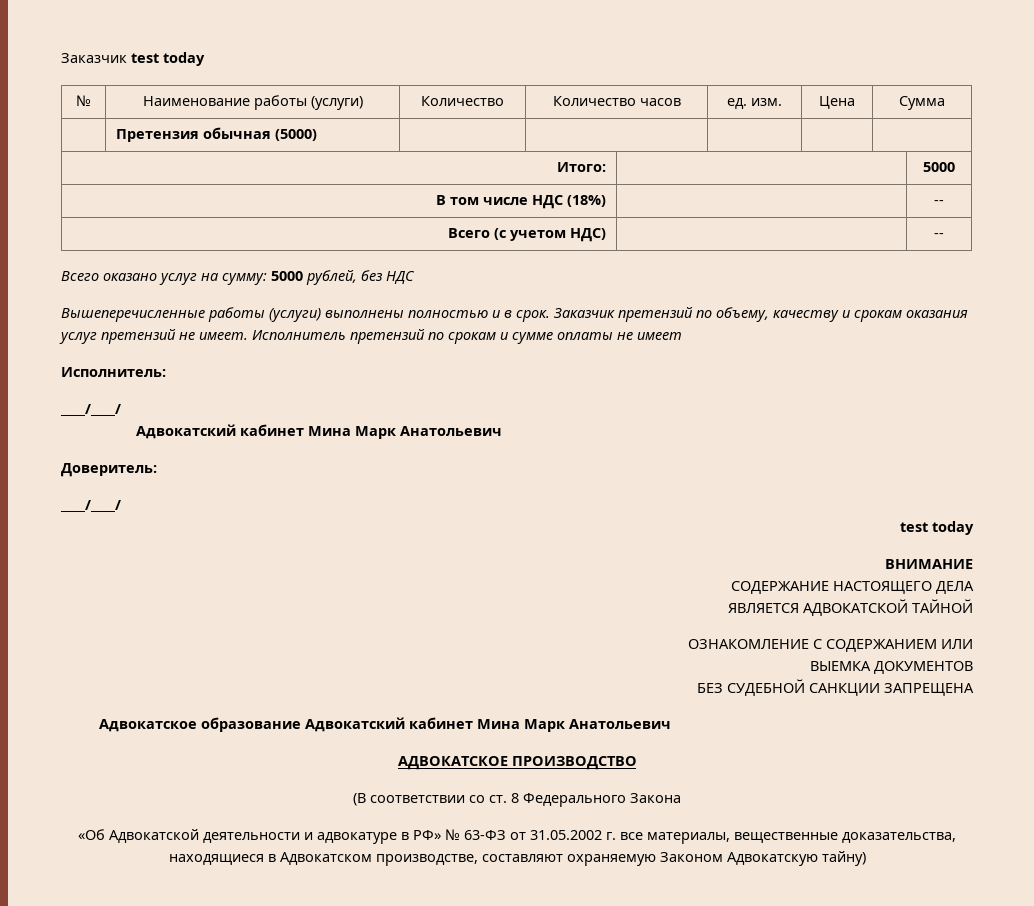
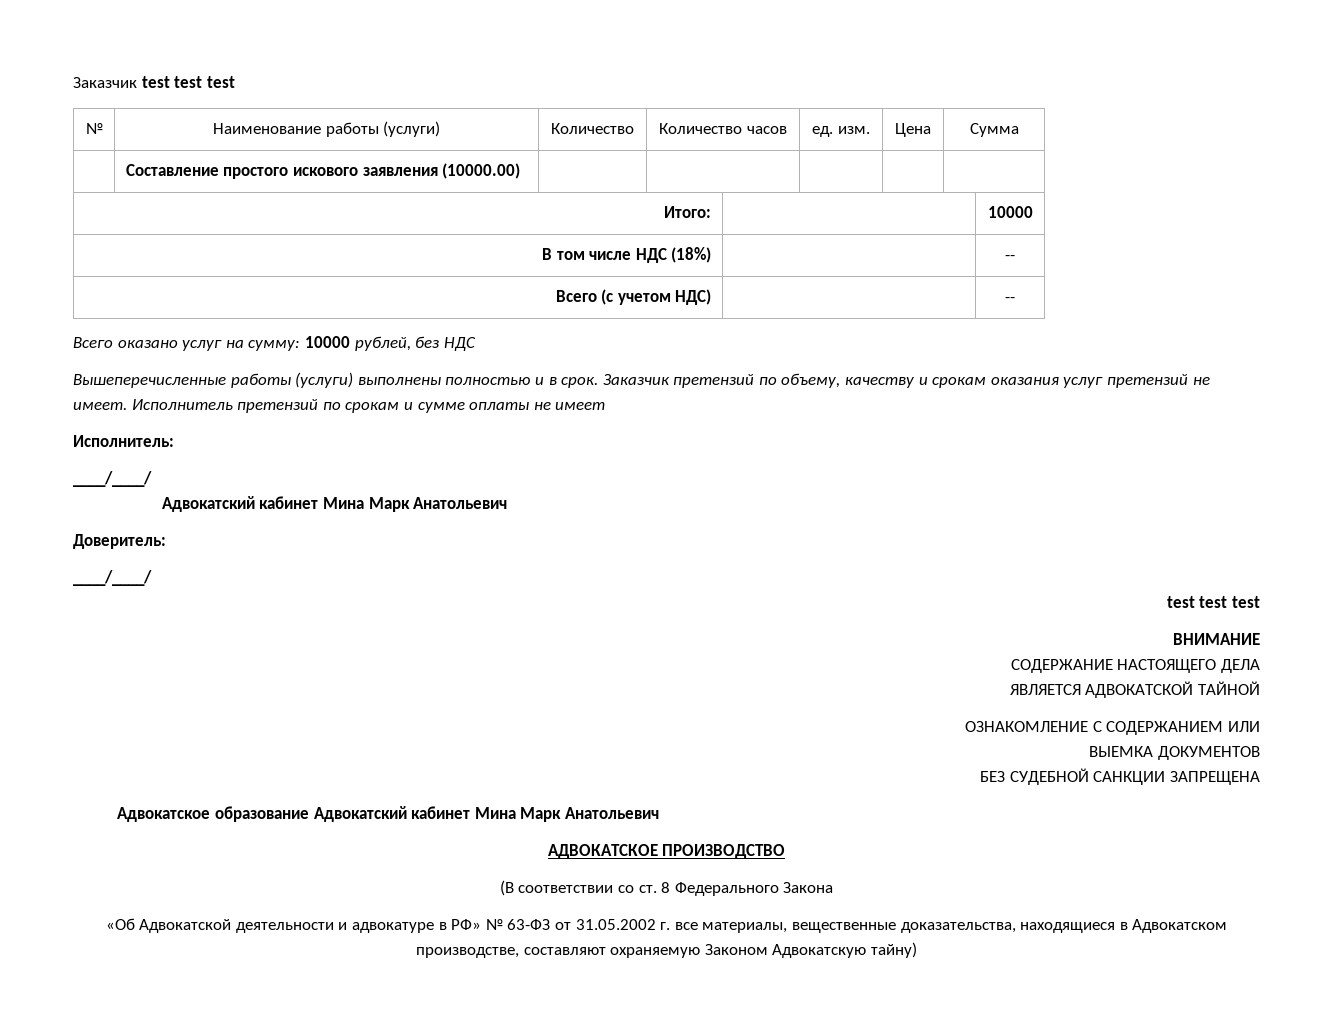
[163,52,205,66] today -> [174,76,235,88] test test
[115,127,317,142] Претензия обычная (5000) -> [125,163,521,179] Составление простого искового заявления (10000.00)
[923,162,955,172] 5000 -> [987,206,1033,218] 10000
[271,271,303,281] 5000 -> [304,336,350,348] 10000
[932,521,974,535] today -> [1199,596,1260,608] test test

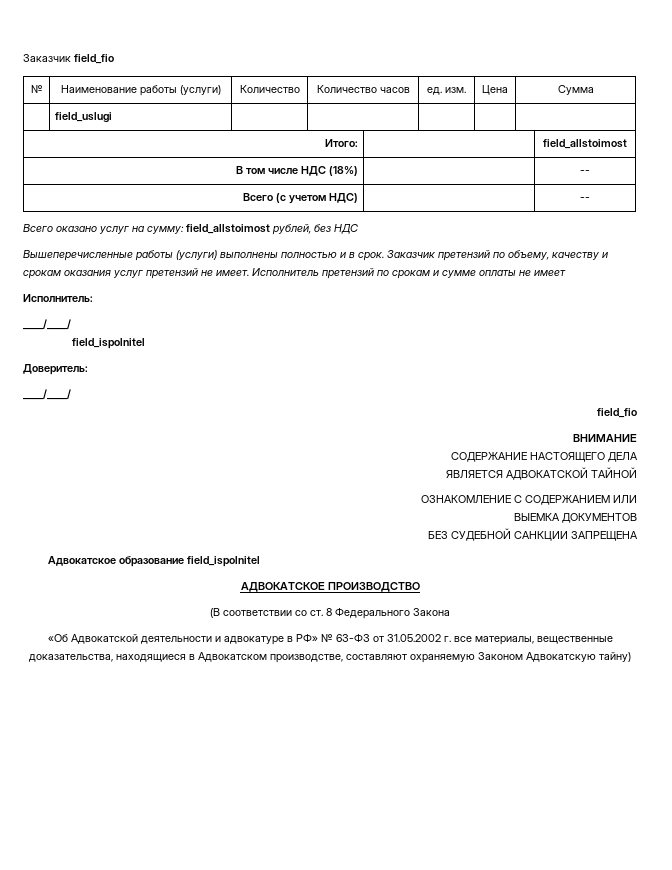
[73,76,235,88] Заказчик test test test -> [23,54,114,64] Заказчик field_fio
[125,163,521,179] Составление простого искового заявления (10000.00) -> [55,112,113,123] field_uslugi
[987,206,1033,218] 10000 -> [543,139,628,149] field_allstoimost
[304,336,350,348] 10000 -> [186,224,270,234] field_allstoimost
[161,496,508,512] Адвокатский кабинет Мина Марк Анатольевич -> [72,338,146,349] field_ispolnitel
[1166,596,1260,608] test test test -> [597,408,637,418] field_fio
[313,806,659,822] Адвокатский кабинет Мина Марк Анатольевич -> [186,556,260,567] field_ispolnitel

